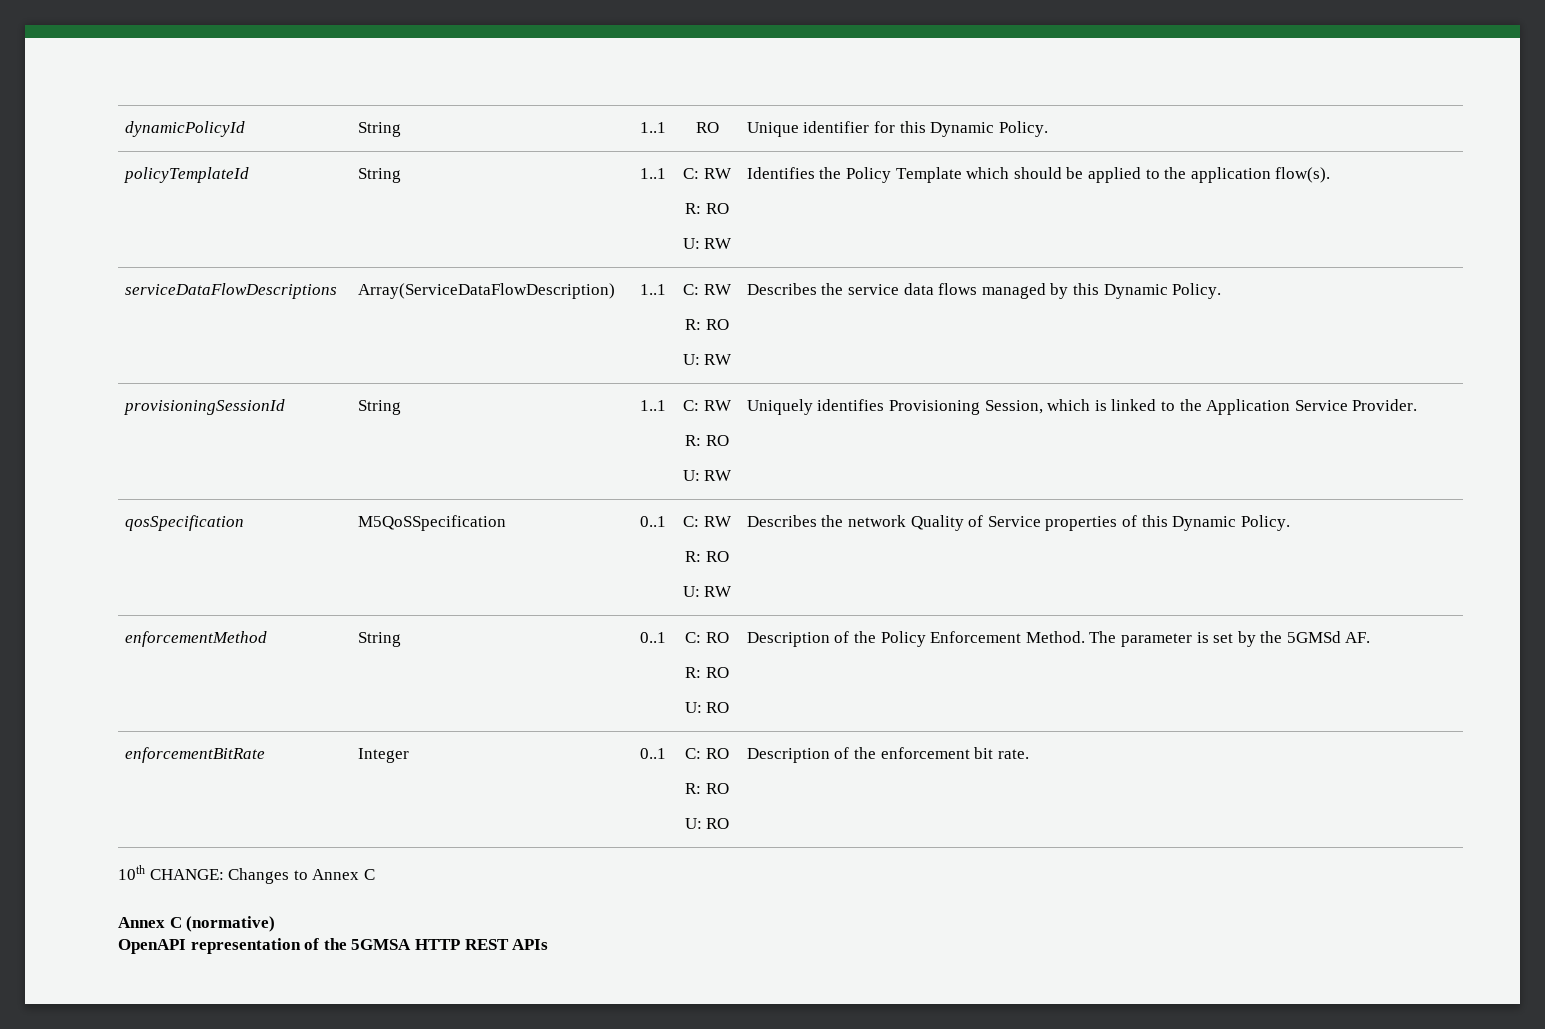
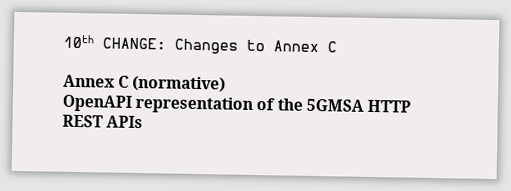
[124,121,245,137] [357,122,401,137] [639,122,666,133] [695,122,719,133] [746,121,1048,137] [123,167,249,183] [357,168,401,183] [639,168,666,179] [683,168,732,179] [685,203,729,214] [682,238,733,249] [746,167,1331,183] [124,283,337,299] [357,283,615,299] [639,284,666,295] [683,284,732,295] [685,319,729,330] [682,354,733,365] [746,283,1222,299] [123,399,285,415] [357,400,401,415] [639,400,666,411] [683,400,732,411] [685,435,729,446] [682,470,733,481] [746,399,1418,415] [124,515,244,531] [357,515,506,531] [639,516,666,527] [683,516,732,527] [685,551,729,562] [682,586,733,597] [746,515,1290,531] [124,631,267,647] [357,632,401,647] [639,632,666,643] [685,632,729,643] [685,667,729,678] [684,702,730,713] [746,631,1371,647] [124,747,265,763] [357,748,409,763] [639,748,666,759] [685,748,729,759] [685,783,729,794] [684,818,730,829] [746,747,1029,763] dynamicPolicyId | String | 1..1 | RO | Unique identifier for this Dynamic Policy. // policyTemplateId | String | 1..1 | C: RW // R: RO // U: RW | Identifies the Policy Template which should be applied to the application flow(s). // serviceDataFlowDescriptions | Array(ServiceDataFlowDescription) | 1..1 | C: RW // R: RO // U: RW | Describes the service data flows managed by this Dynamic Policy. // provisioningSessionId | String | 1..1 | C: RW // R: RO // U: RW | Uniquely identifies Provisioning Session, which is linked to the Application Service Provider. // qosSpecification | M5QoSSpecification | 0..1 | C: RW // R: RO // U: RW | Describes the network Quality of Service properties of this Dynamic Policy. // enforcementMethod | String | 0..1 | C: RO // R: RO // U: RO | Description of the Policy Enforcement Method. The parameter is set by the 5GMSd AF. // enforcementBitRate | Integer | 0..1 | C: RO // R: RO // U: RO | Description of the enforcement bit rate. // -> (63, 41) none

